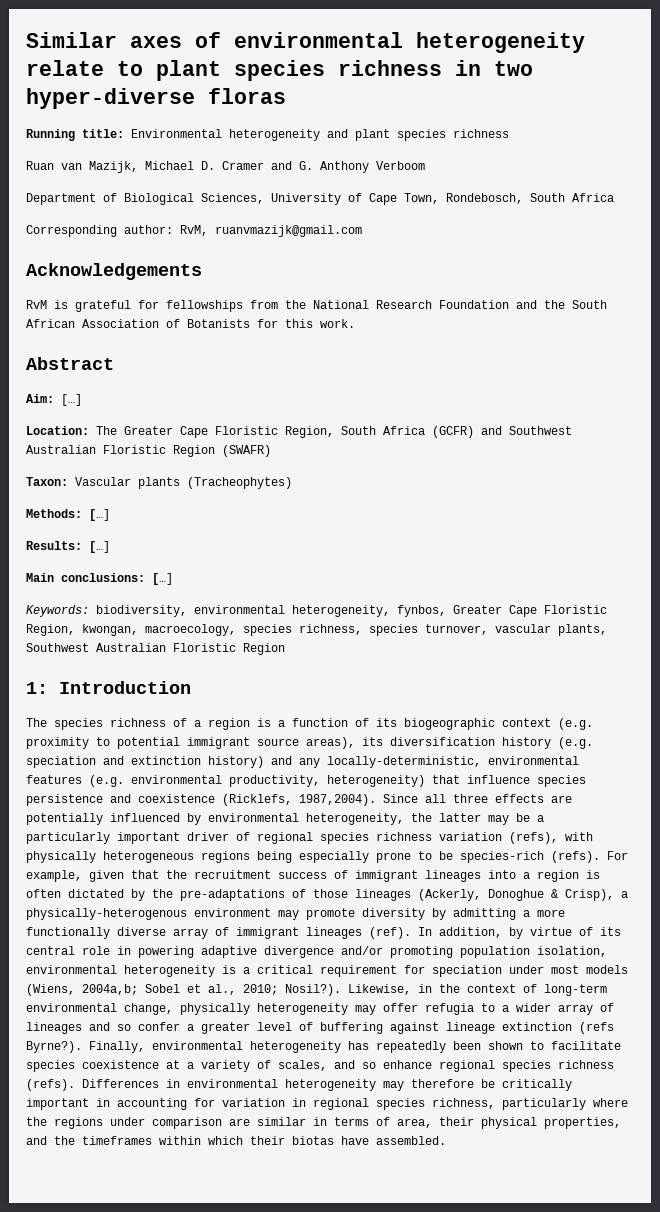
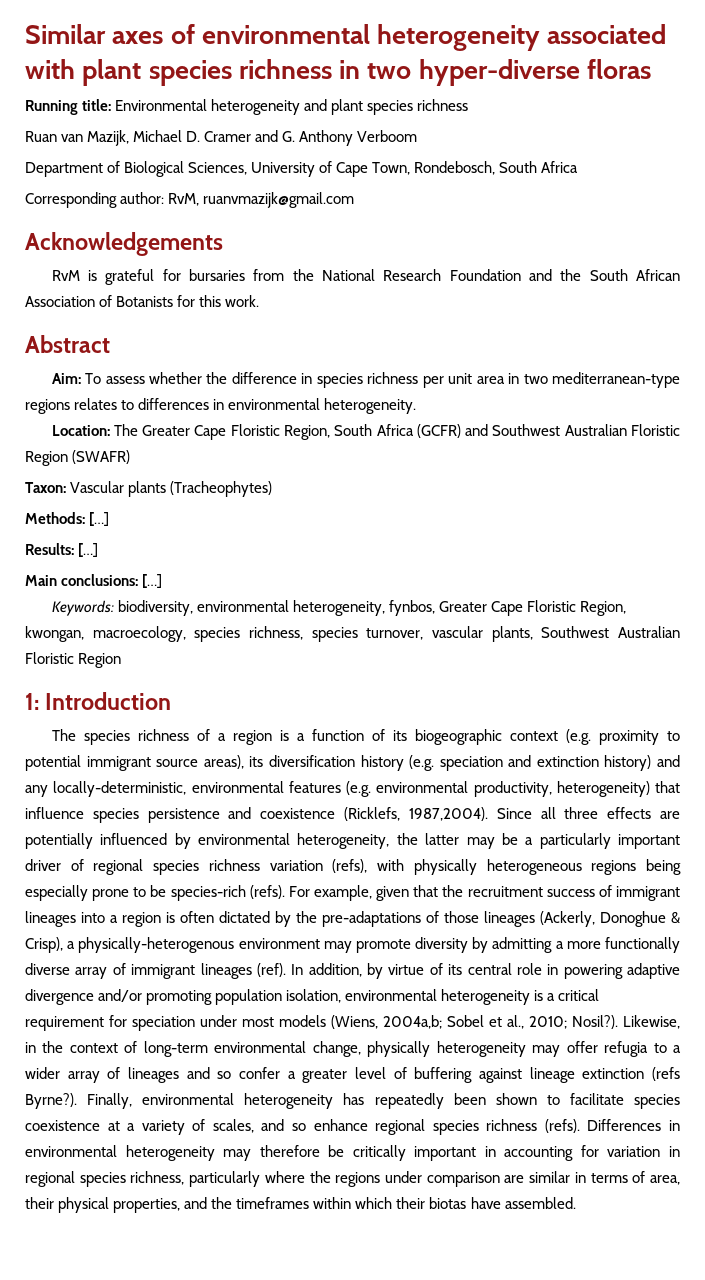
[26,60,143,76] relate to -> [547,24,667,44] [25,59,75,79] associated with
[166,300,243,312] fellowships -> [188,269,245,281] bursaries
[61,394,82,406] […] -> [85,372,680,388] [25,398,417,414] To assess whether the difference in species richness per unit area in two mediterranean-type regions relates to differences in environmental heterogeneity.

